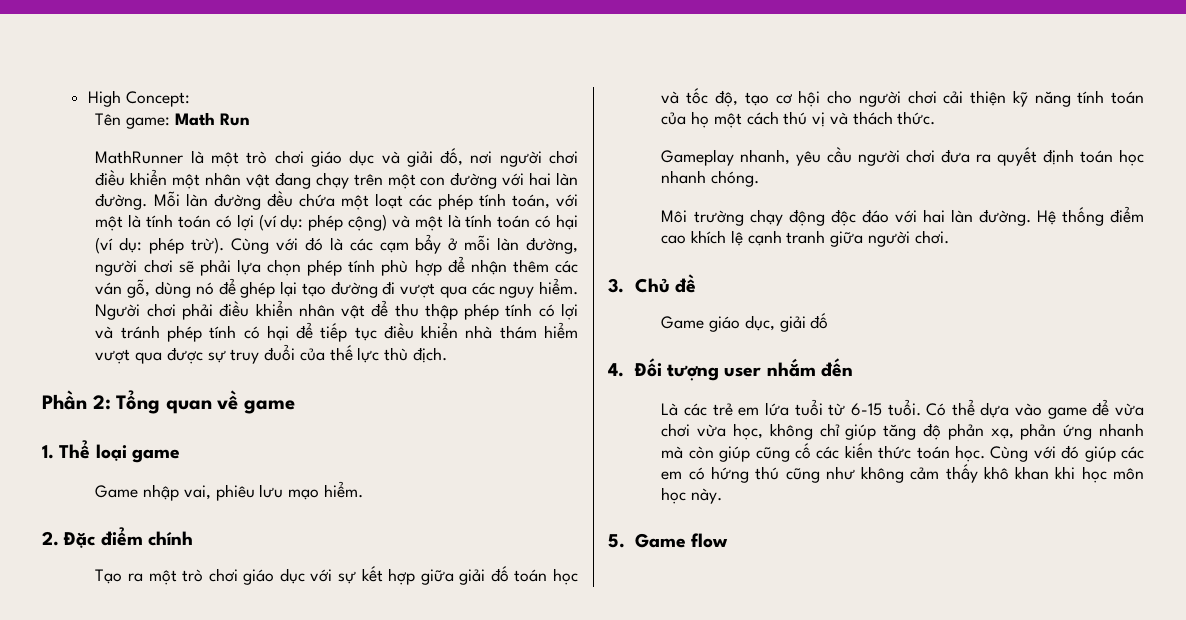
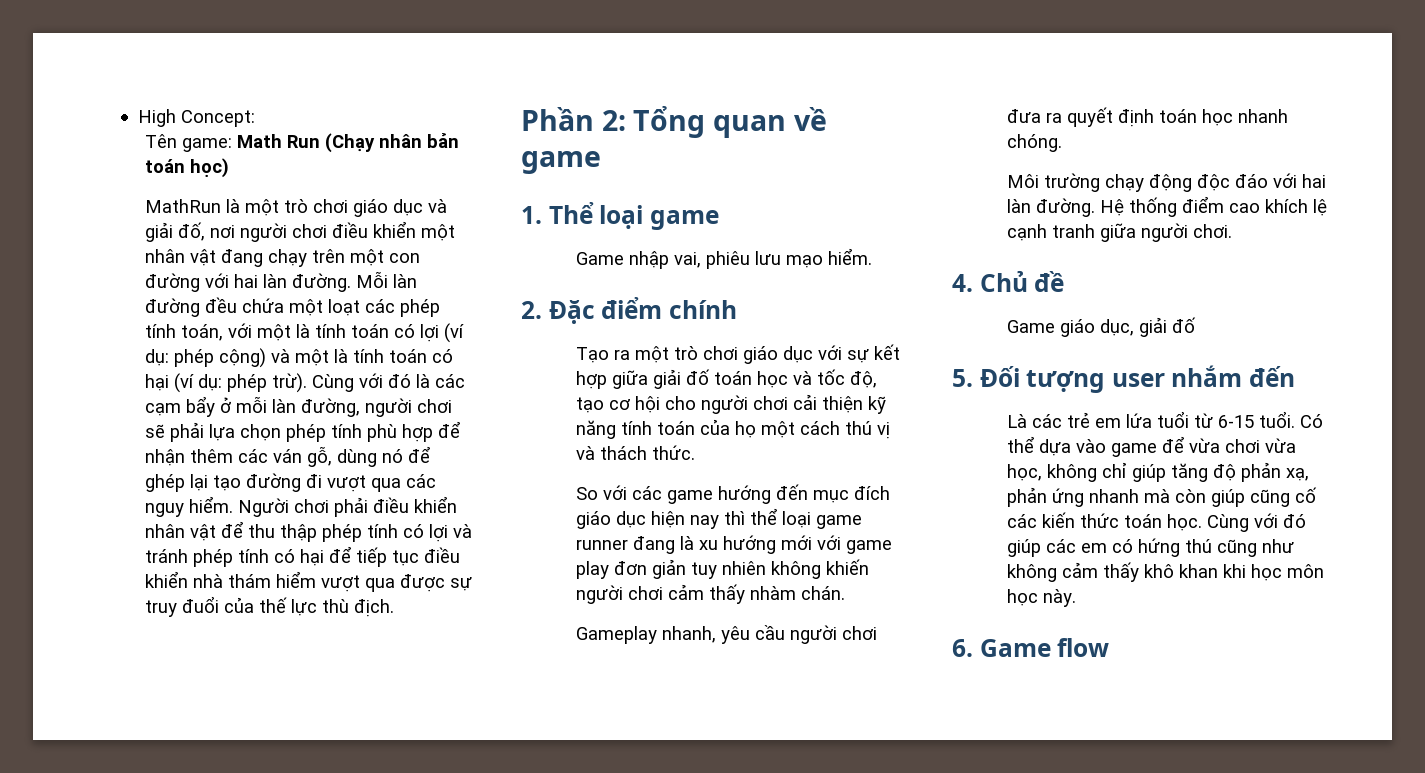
[95,150,184,164] // MathRunner -> [324,133,459,153] [144,158,229,178] [144,199,221,213] (Chạy nhân bản toán học) // MathRun
(936, 118) none -> [575,484,890,504] [575,508,862,529] [575,535,892,554] [575,559,869,579] [575,584,845,604] // So với các game hướng đến mục đích giáo dục hiện nay thì thể loại game runner đang là xu hướng mới với game play đơn giản tuy nhiên không khiến người chơi cảm thấy nhàm chán.
[608,278,624,293] 3. -> [952,274,973,292] 4.
[608,363,624,377] 4. -> [952,369,973,387] 5.
[608,534,625,548] 5. -> [952,639,973,657] 6.

